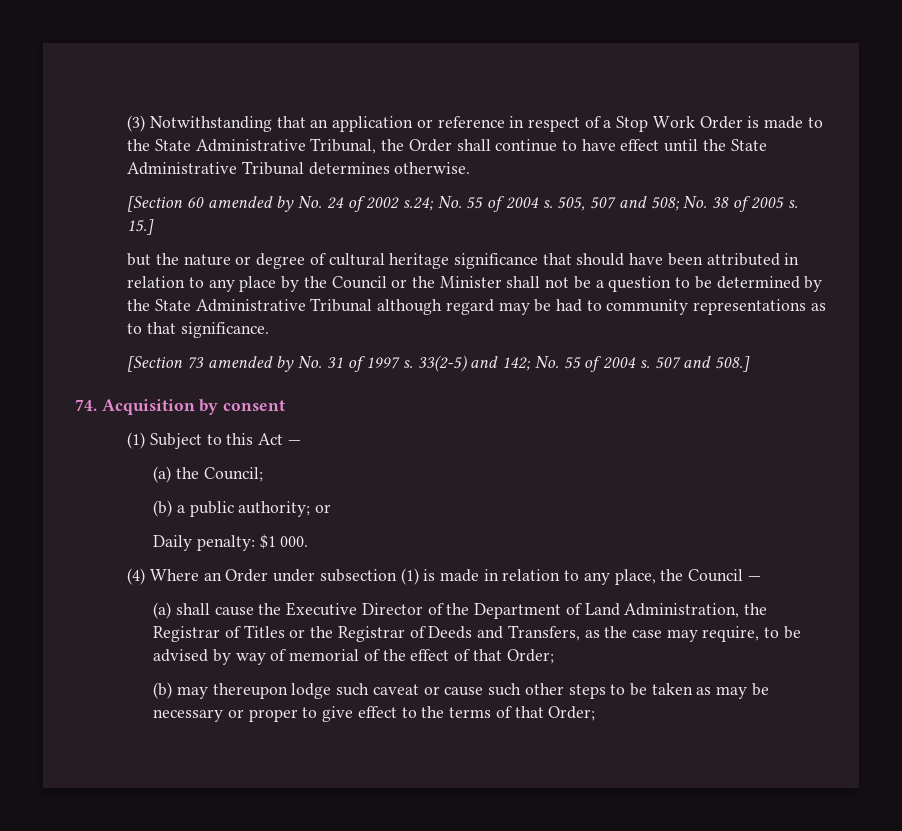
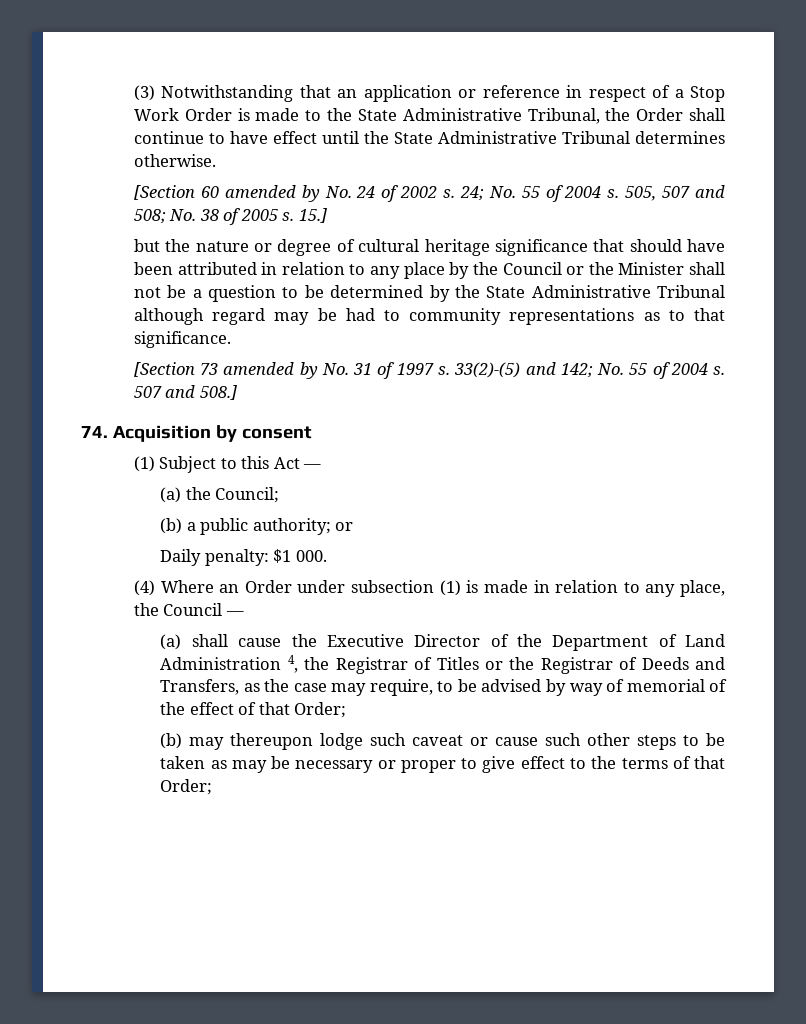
[402,197,434,211] s.24; -> [443,186,484,201] s. 24;
[417,355,467,372] 33(2-5) -> [454,362,521,378] 33(2)-(5)
[624,603,740,618] Administration, -> [160,655,298,673] Administration 4,

